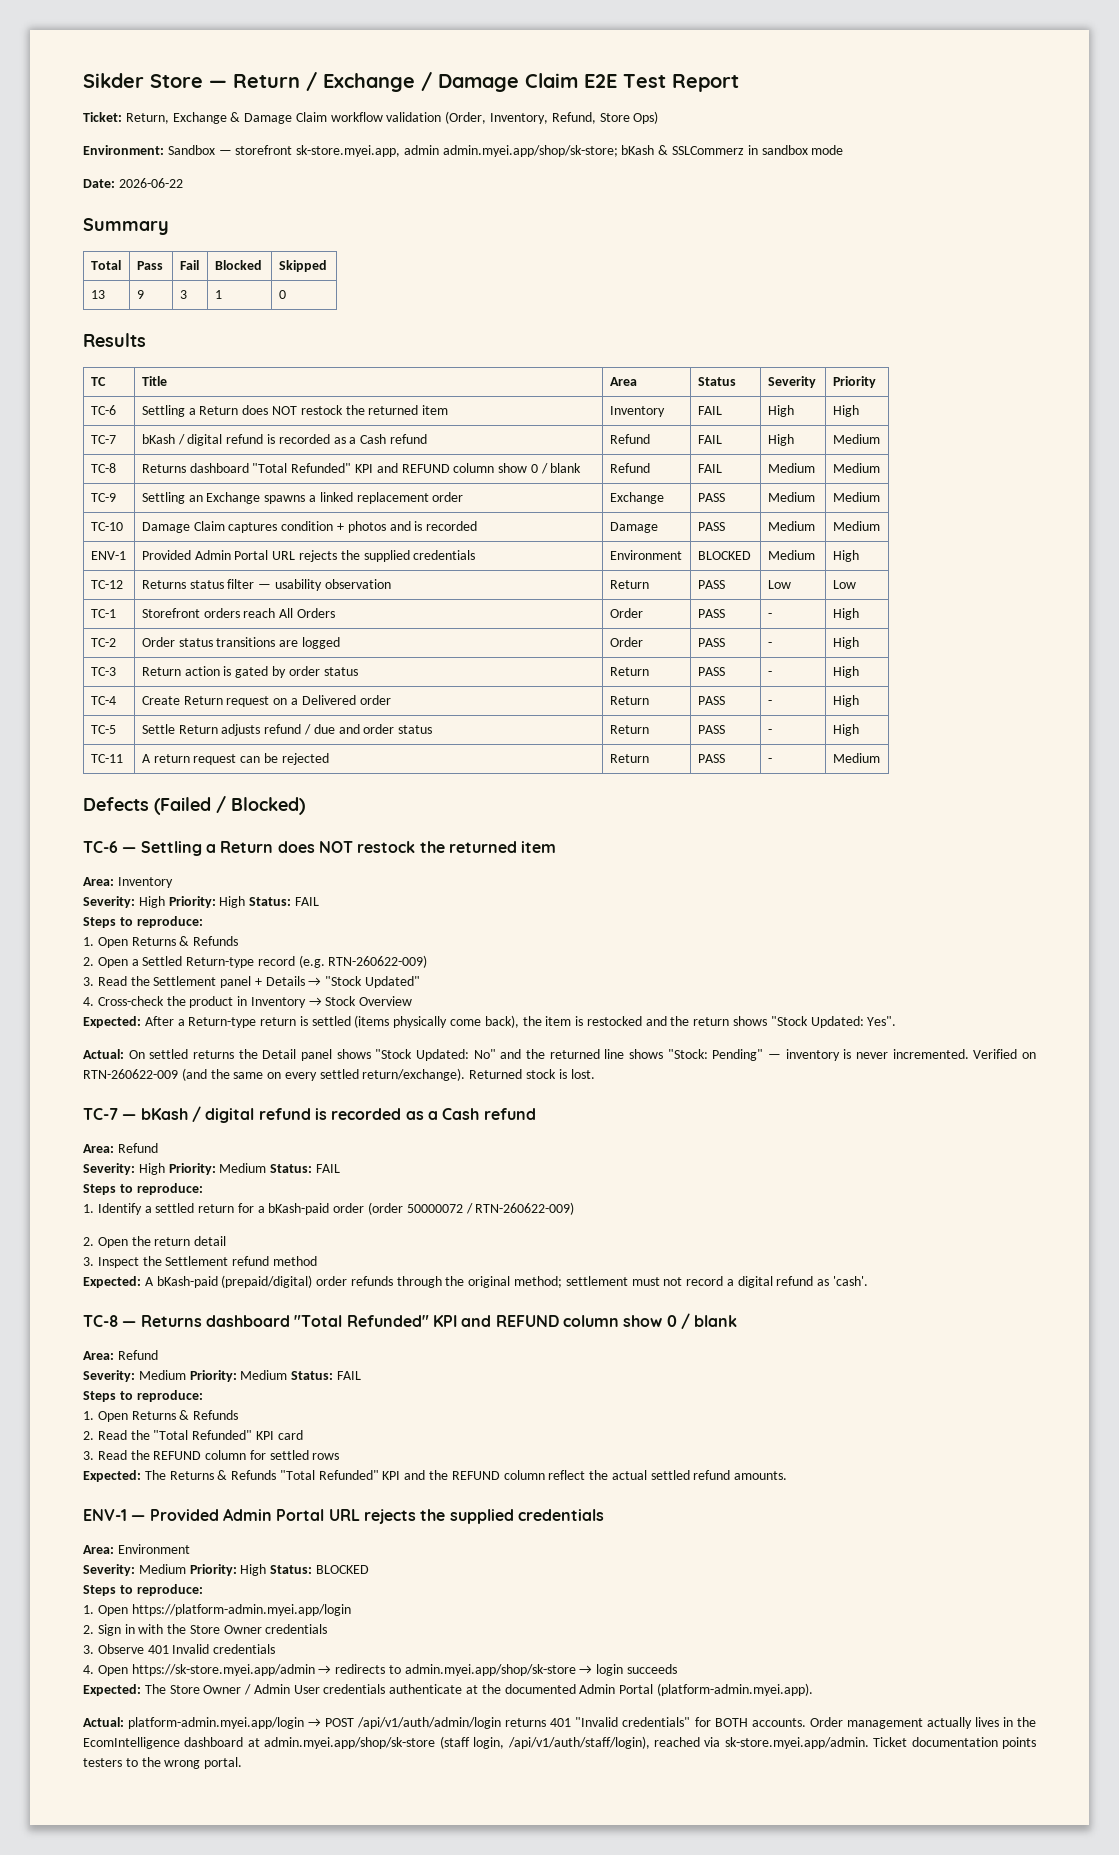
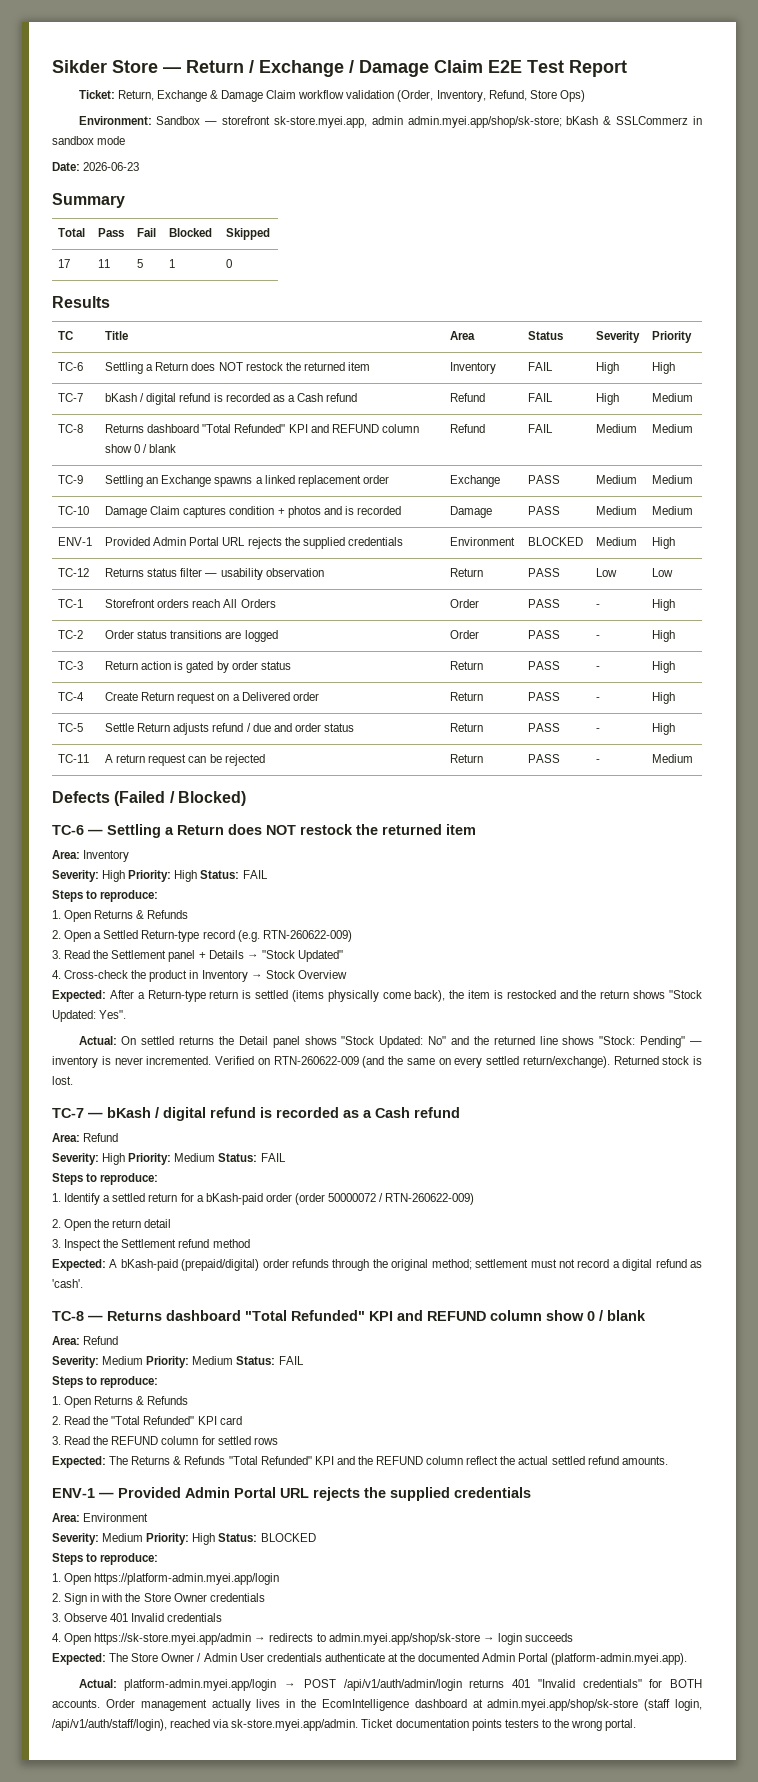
[118,178,183,188] 2026-06-22 -> [83,162,140,171] 2026-06-23
[90,290,105,299] [136,290,144,299] [179,290,187,299] 13 | 9 | 3 -> [58,259,71,268] [98,259,111,268] [137,259,144,268] 17 | 11 | 5

